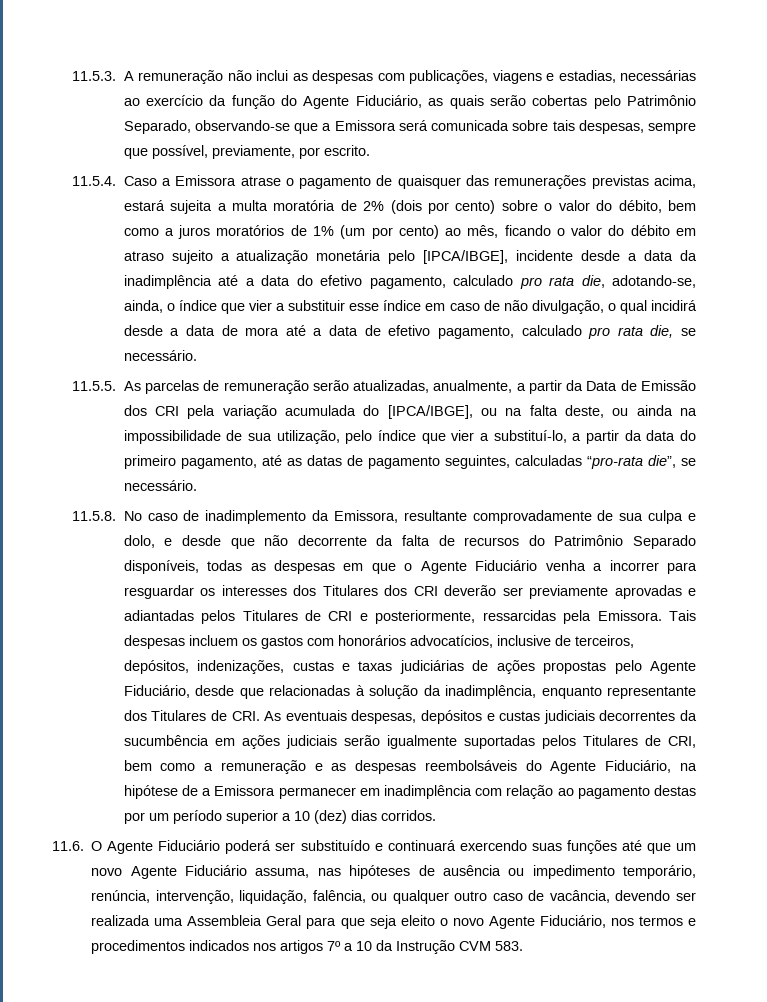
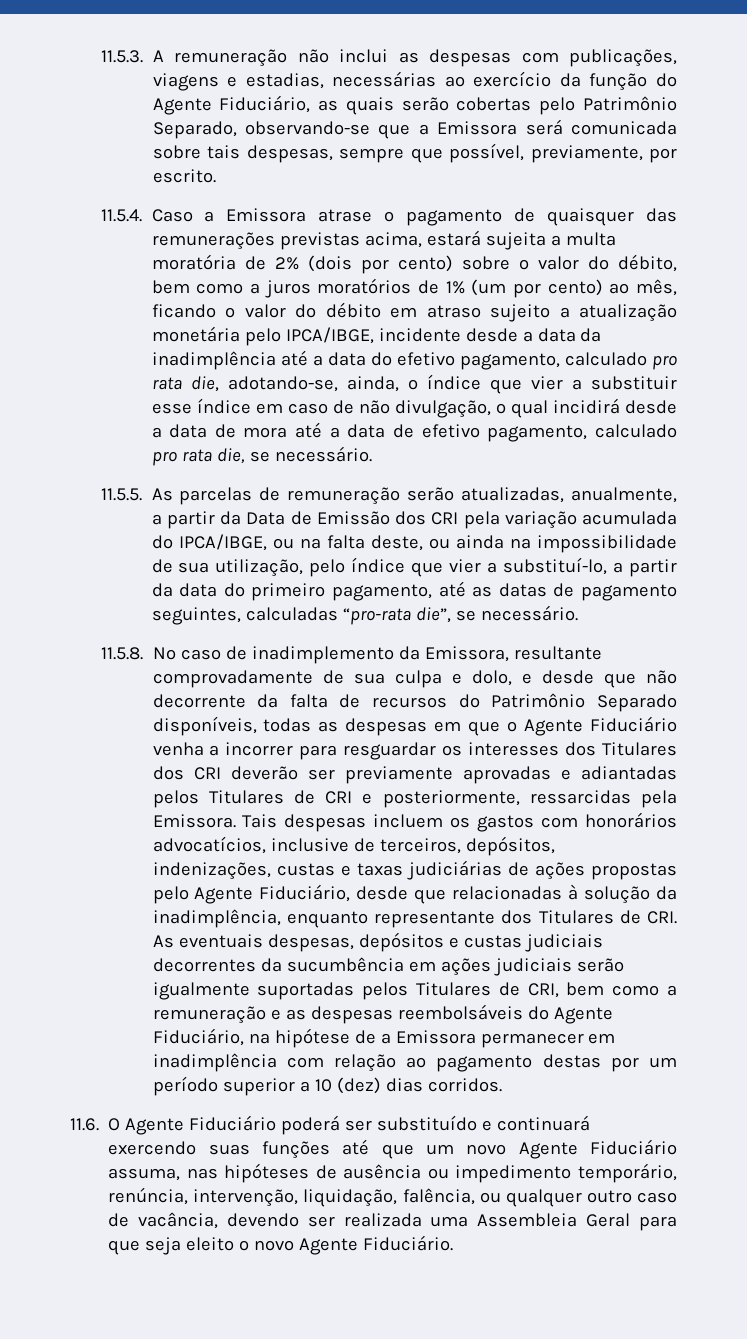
[423,250,509,264] [IPCA/IBGE], -> [285,327,374,344] IPCA/IBGE,
[387,405,473,419] [IPCA/IBGE], -> [178,534,267,551] IPCA/IBGE,
[539,915,697,928] [91,940,524,954] Fiduciário, nos termos e procedimentos indicados nos artigos 7º a 10 da Instrução CVM 583. -> [363,1235,454,1251] Fiduciário.

